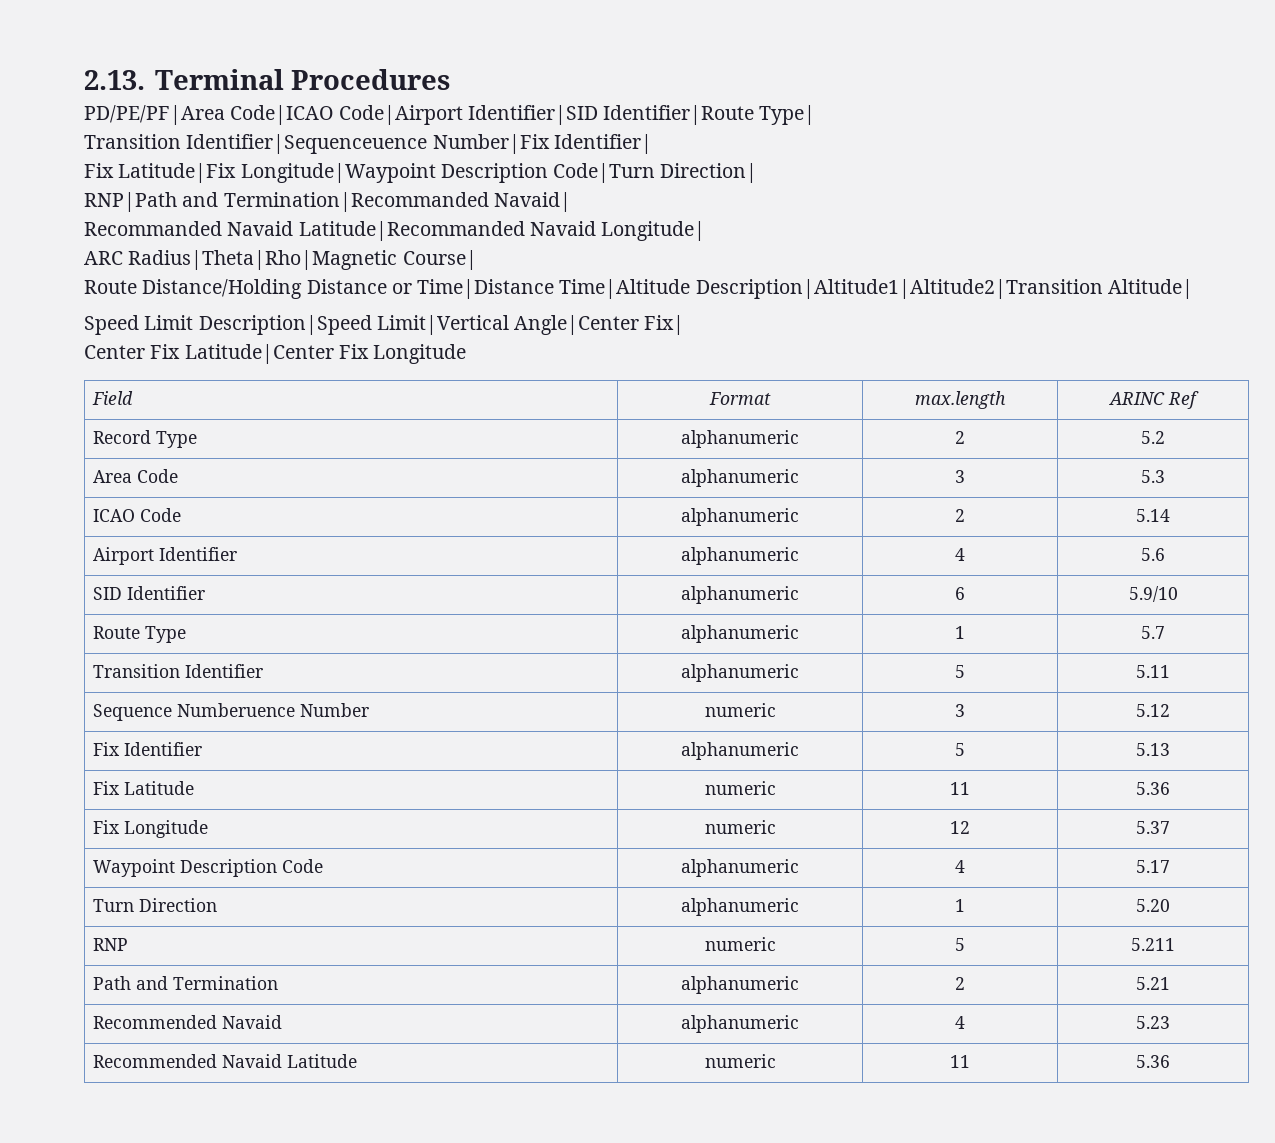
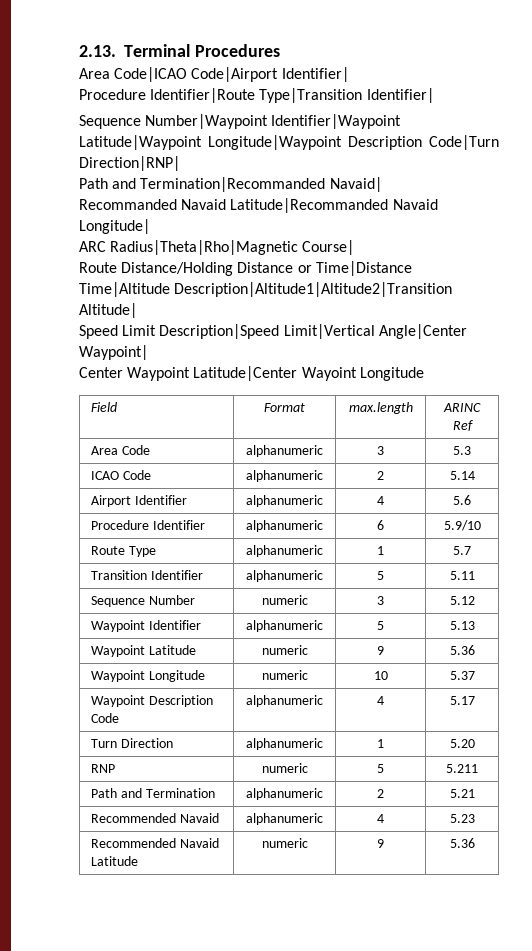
[84,105,225,125] PD/PE/PF|Area -> [79,68,110,79] Area
[467,105,816,125] [84,134,652,154] [84,163,237,183] Identifier|SID Identifier|Route Type| // Transition Identifier|Sequenceuence Number|Fix Identifier| // Fix Latitude|Fix -> [281,67,349,82] [79,88,434,103] [79,114,402,129] [79,135,202,150] Identifier| // Procedure Identifier|Route Type|Transition Identifier| // Sequence Number|Waypoint Identifier|Waypoint Latitude|Waypoint
[660,163,758,183] [84,192,177,212] Direction| // RNP|Path -> [79,156,180,171] [79,178,108,189] Direction|RNP| // Path
[644,315,685,335] Fix| -> [79,345,148,360] Waypoint|
[150,344,369,364] Fix Latitude|Center Fix -> [127,366,357,381] Waypoint Latitude|Center Wayoint
[92,430,197,448] [681,430,799,448] [955,431,965,444] [1141,431,1165,444] // Record Type | alphanumeric | 2 | 5.2 -> (473, 425) none
[92,587,122,600] SID -> [91,520,150,530] Procedure
[176,703,295,717] Numberuence -> (146, 601) none
[92,742,120,756] Fix -> [91,620,146,632] Waypoint
[92,781,194,795] [704,781,776,795] [950,782,970,795] Fix Latitude | numeric | 11 -> [91,645,196,657] [261,645,308,655] [377,646,384,655] Waypoint Latitude | numeric | 9
[92,820,120,834] Fix -> [91,670,146,682] Waypoint
[950,821,970,834] 12 -> [373,671,388,680] 10
[950,1055,970,1068] 11 -> [377,839,384,848] 9

